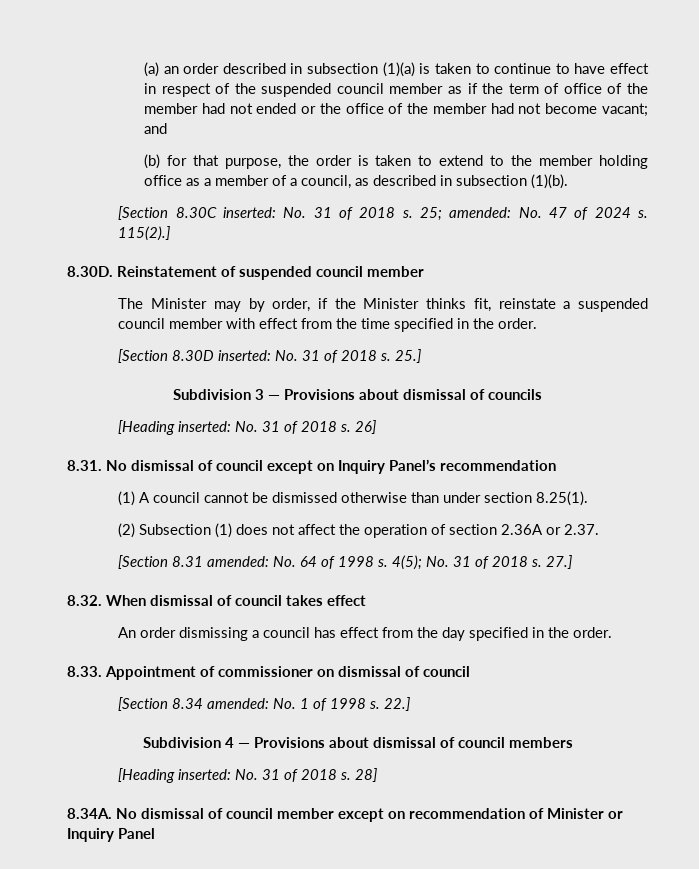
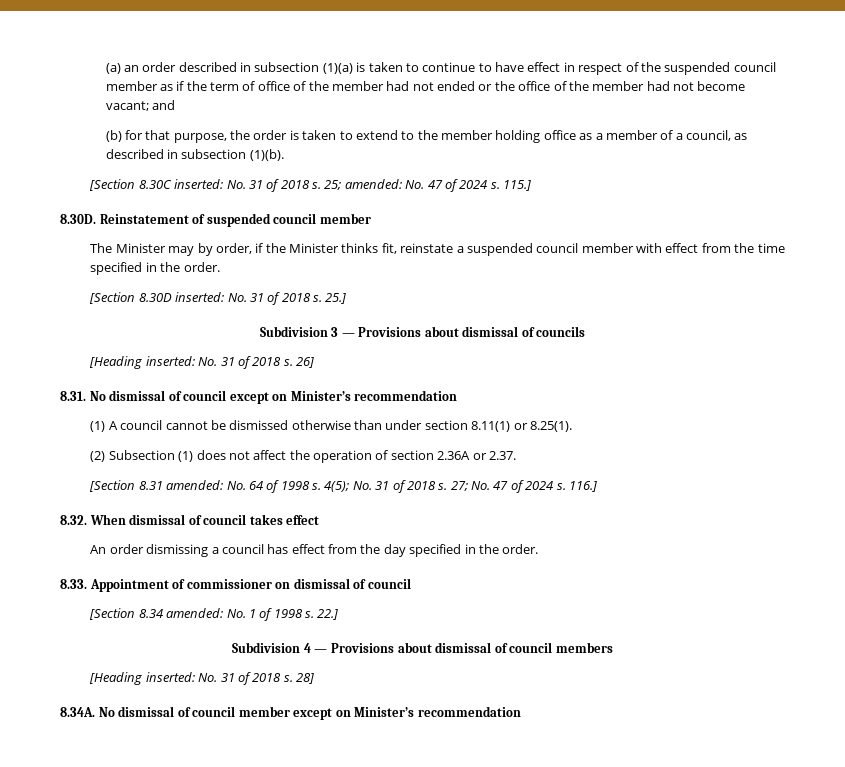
[118,226,171,241] 115(2).] -> [503,180,532,191] 115.]
[338,459,436,474] Inquiry Panel’s -> [290,391,351,401] Minister’s
(533, 497) none -> [471,421,528,432] 8.11(1) or
[546,555,573,569] 27.] -> [450,480,597,493] 27; No. 47 of 2024 s. 116.]
[409,808,623,819] [67,828,155,842] recommendation of Minister or Inquiry Panel -> [354,706,521,717] Minister’s recommendation

